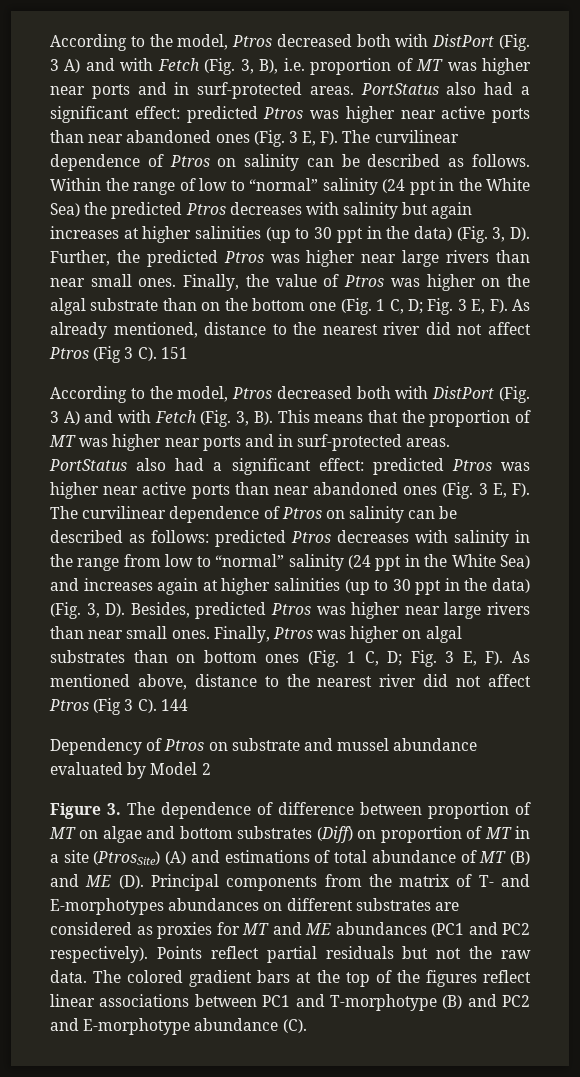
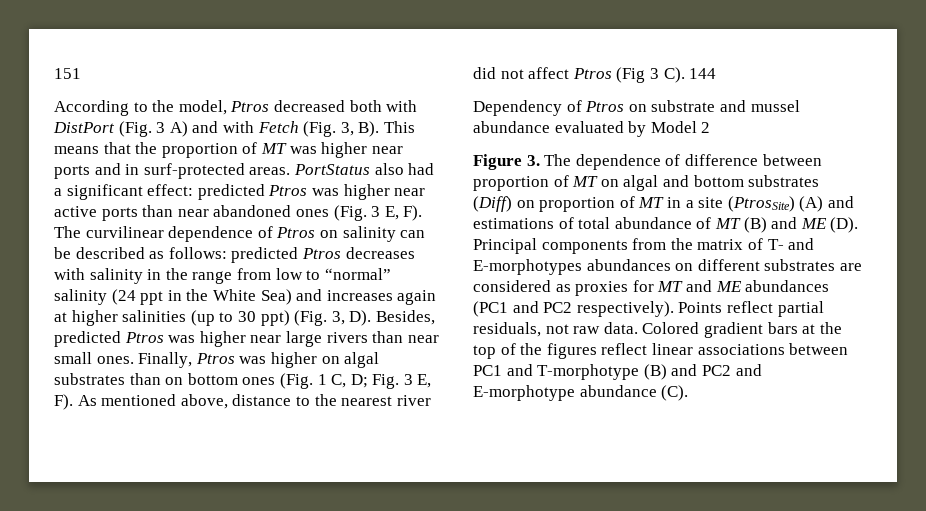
[50,34,530,51] [50,58,531,75] [50,82,530,99] [50,106,530,123] [50,130,459,147] [50,154,530,171] [50,178,530,195] [50,202,473,219] [50,226,530,243] [50,250,531,267] [50,274,531,291] [50,298,530,315] [50,322,531,339] [49,346,157,363] According to the model, Ptros decreased both with DistPort (Fig. 3 A) and with Fetch (Fig. 3, B), i.e. proportion of MT was higher near ports and in surf-protected areas. PortStatus also had a significant effect: predicted Ptros was higher near active ports than near abandoned ones (Fig. 3 E, F). The curvilinear dependence of Ptros on salinity can be described as follows. Within the range of low to “normal” salinity (24 ppt in the White Sea) the predicted Ptros decreases with salinity but again increases at higher salinities (up to 30 ppt in the data) (Fig. 3, D). Further, the predicted Ptros was higher near large rivers than near small ones. Finally, the value of Ptros was higher on the algal substrate than on the bottom one (Fig. 1 C, D; Fig. 3 E, F). As already mentioned, distance to the nearest river did not affect Ptros (Fig 3 C). -> (54, 73) none
[415,578,530,595] ppt in the data) -> [260,310,290,326] ppt)
[102,826,142,843] algae -> [623,175,659,191] algal
[325,946,531,959] [50,970,184,983] residuals but not the raw data. The colored -> [473,322,700,337] residuals, not raw data. Colored

